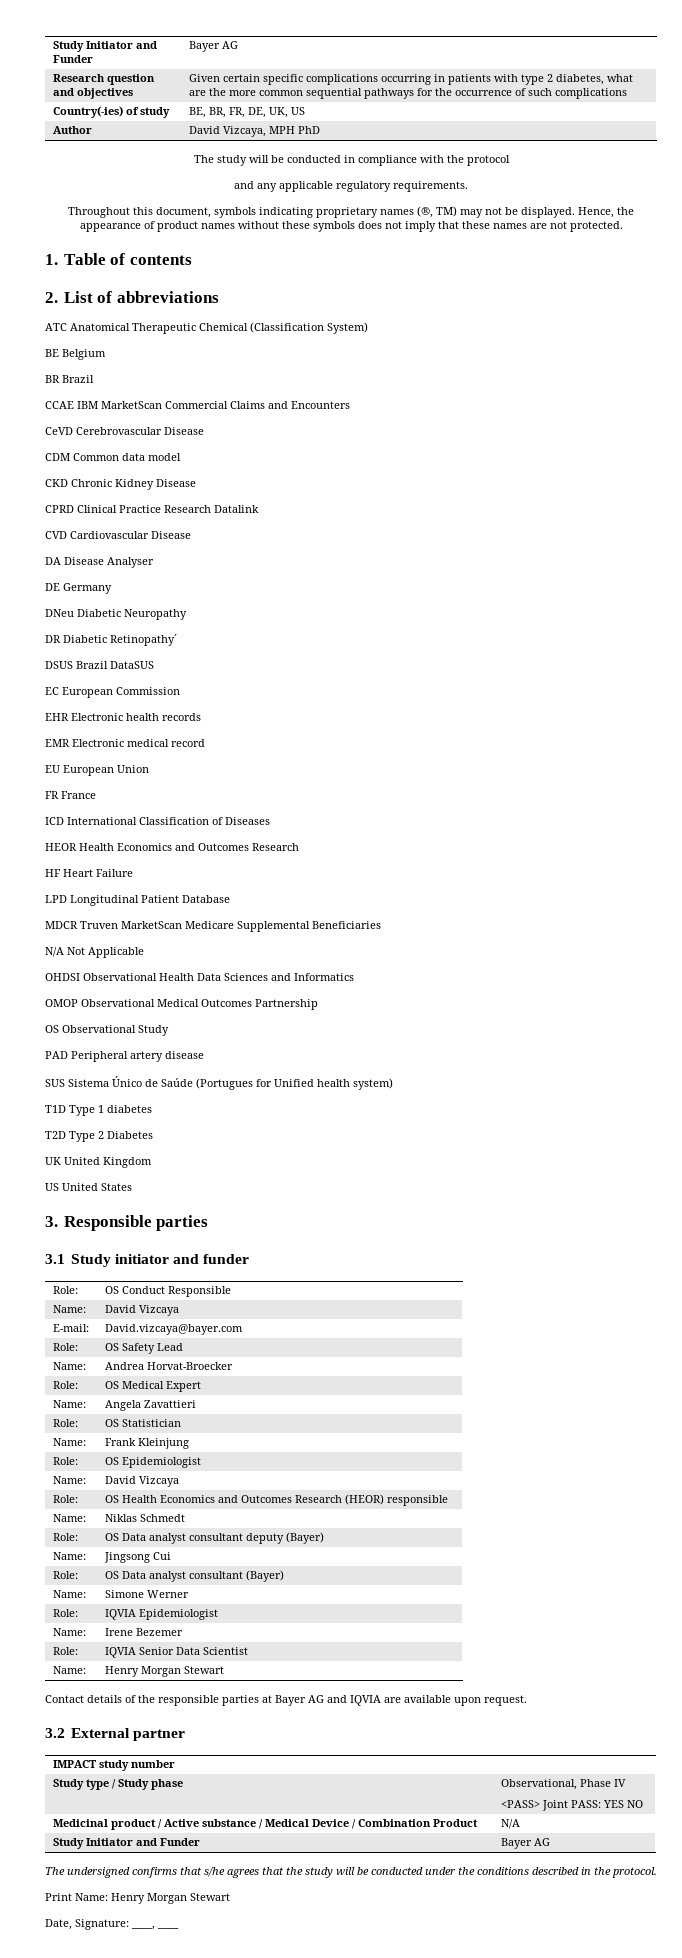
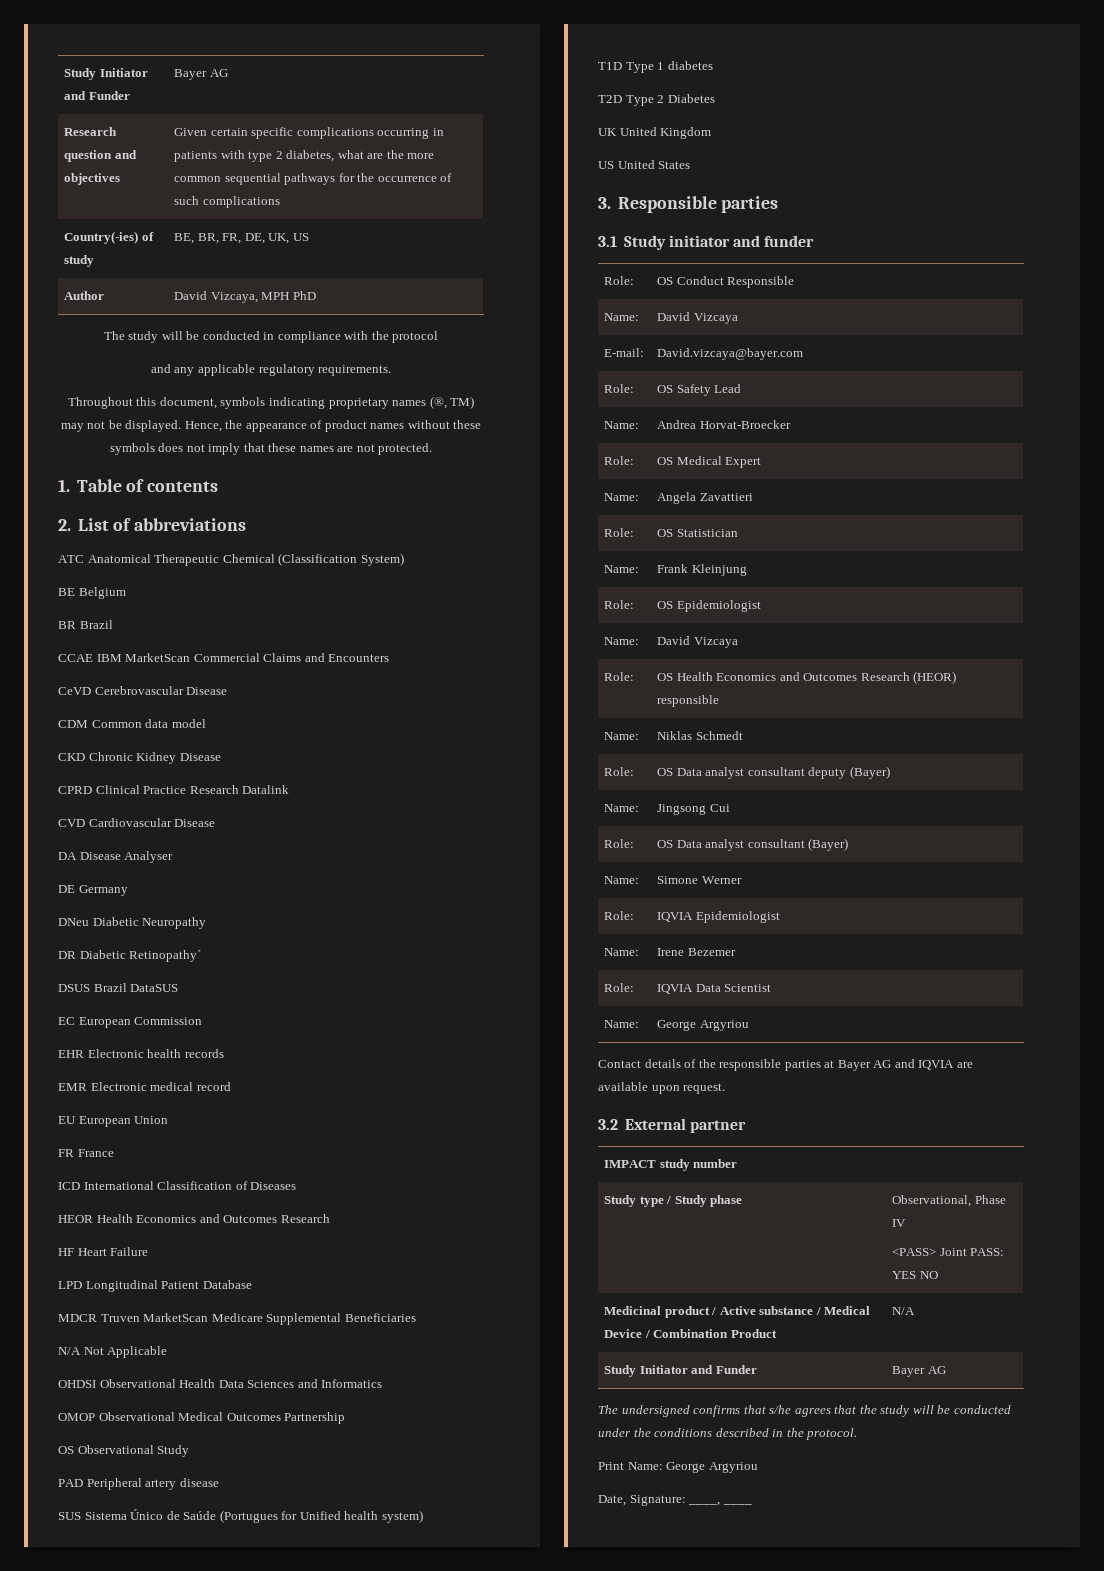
[138,1647,174,1655] Senior -> (694, 989) none
[104,1666,224,1677] Henry Morgan Stewart -> [657,1020,749,1031] George Argyriou
[111,1893,230,1904] Henry Morgan Stewart -> [666,1462,758,1473] George Argyriou

